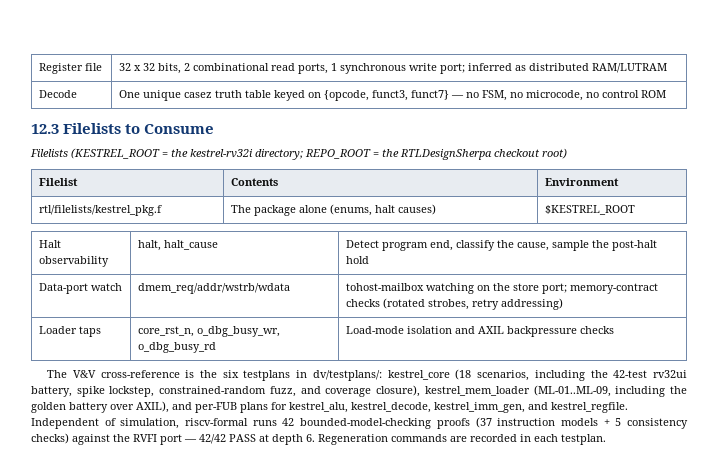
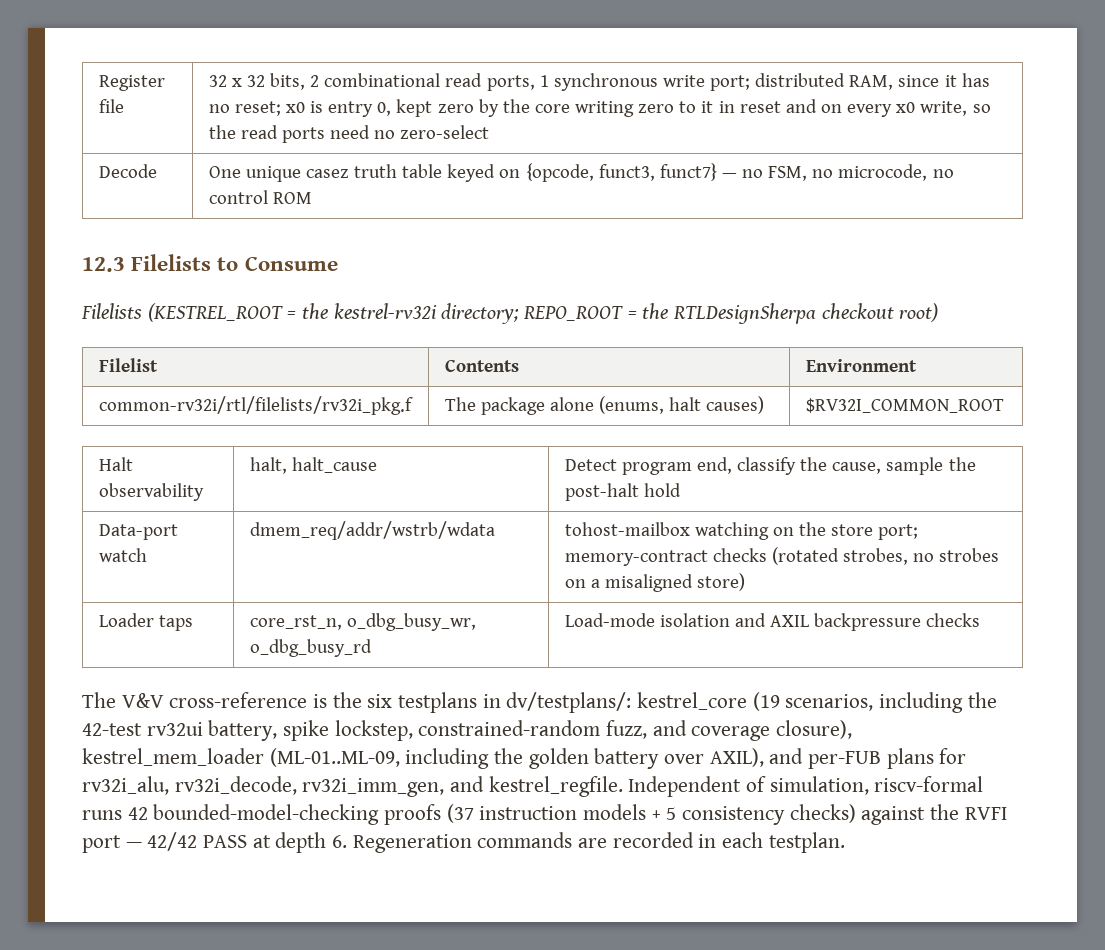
[467,63,667,73] inferred as distributed RAM/LUTRAM -> [755,73,990,90] [208,99,991,117] [208,125,490,143] distributed RAM, since it has no reset; x0 is entry 0, kept zero by the core writing zero to it in reset and on every x0 write, so the read ports need no zero-select
[38,205,162,216] rtl/filelists/kestrel_pkg.f -> [98,396,413,415] common-rv32i/rtl/filelists/rv32i_pkg.f
[544,205,635,215] $KESTREL_ROOT -> [805,398,1004,413] $RV32I_COMMON_ROOT
[471,298,563,310] retry addressing) -> [913,548,1000,562] [564,573,746,592] no strobes on a misaligned store)
[455,369,472,380] (18 -> [752,692,780,711] (19
[289,402,525,413] kestrel_alu, kestrel_decode, kestrel_imm_gen, -> [82,776,445,797] rv32i_alu, rv32i_decode, rv32i_imm_gen,

